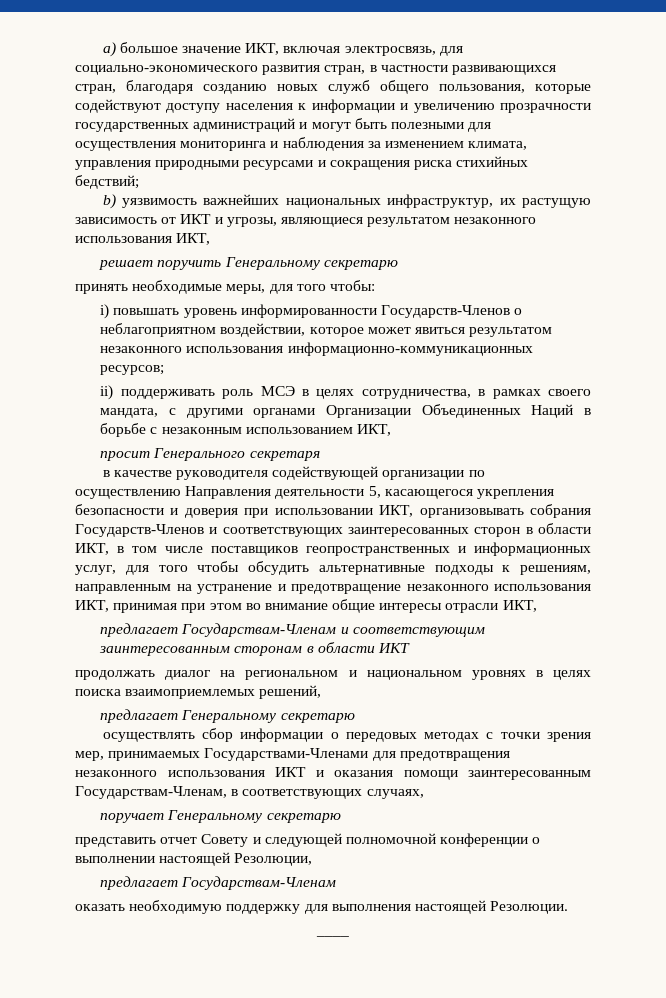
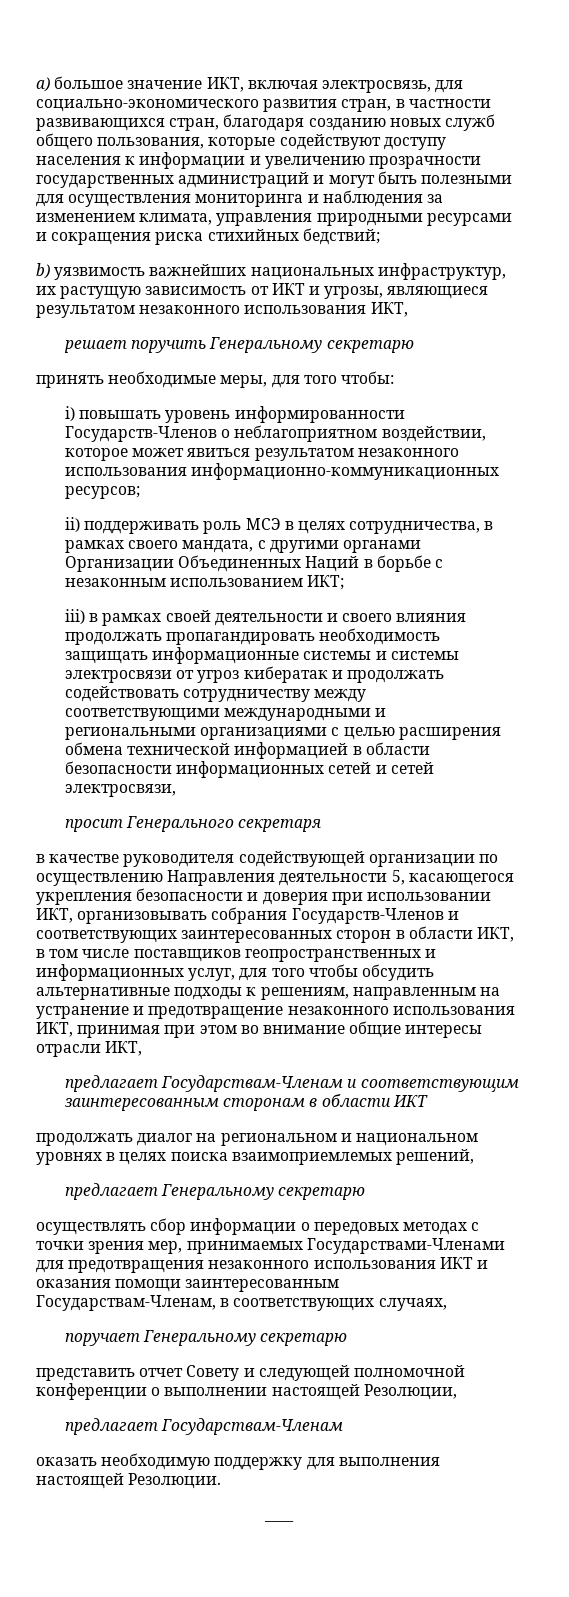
[356,424,391,436] ИКТ, -> [307,575,345,590] [64,609,467,626] [64,628,441,645] [64,647,459,664] [64,666,444,683] [64,686,367,702] [64,708,387,721] [64,727,501,740] [64,742,430,759] [64,761,434,778] [64,784,176,797] ИКТ; // iii) в рамках своей деятельности и своего влияния продолжать пропагандировать необходимость защищать информационные системы и системы электросвязи от угроз кибератак и продолжать содействовать сотрудничеству между соответствующими международными и региональными организациями с целью расширения обмена технической информацией в области безопасности информационных сетей и сетей электросвязи,

